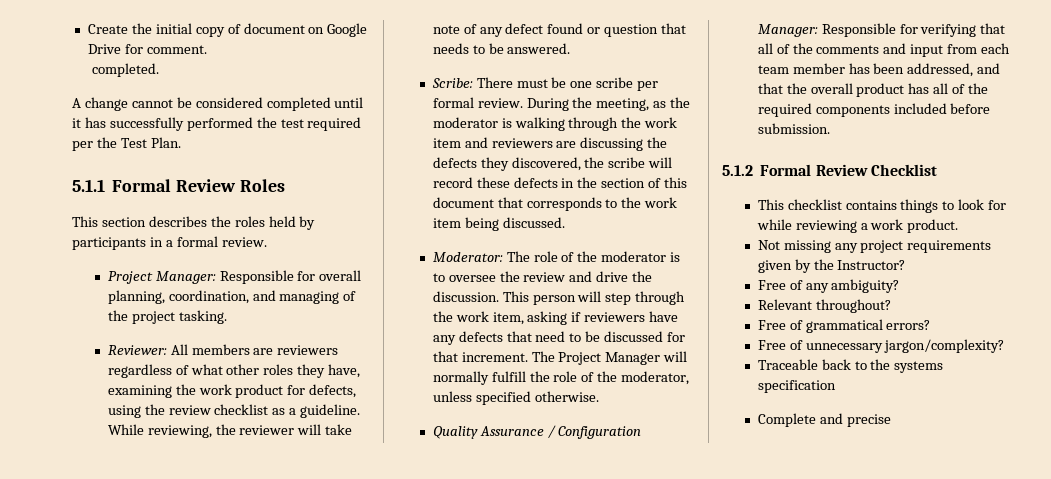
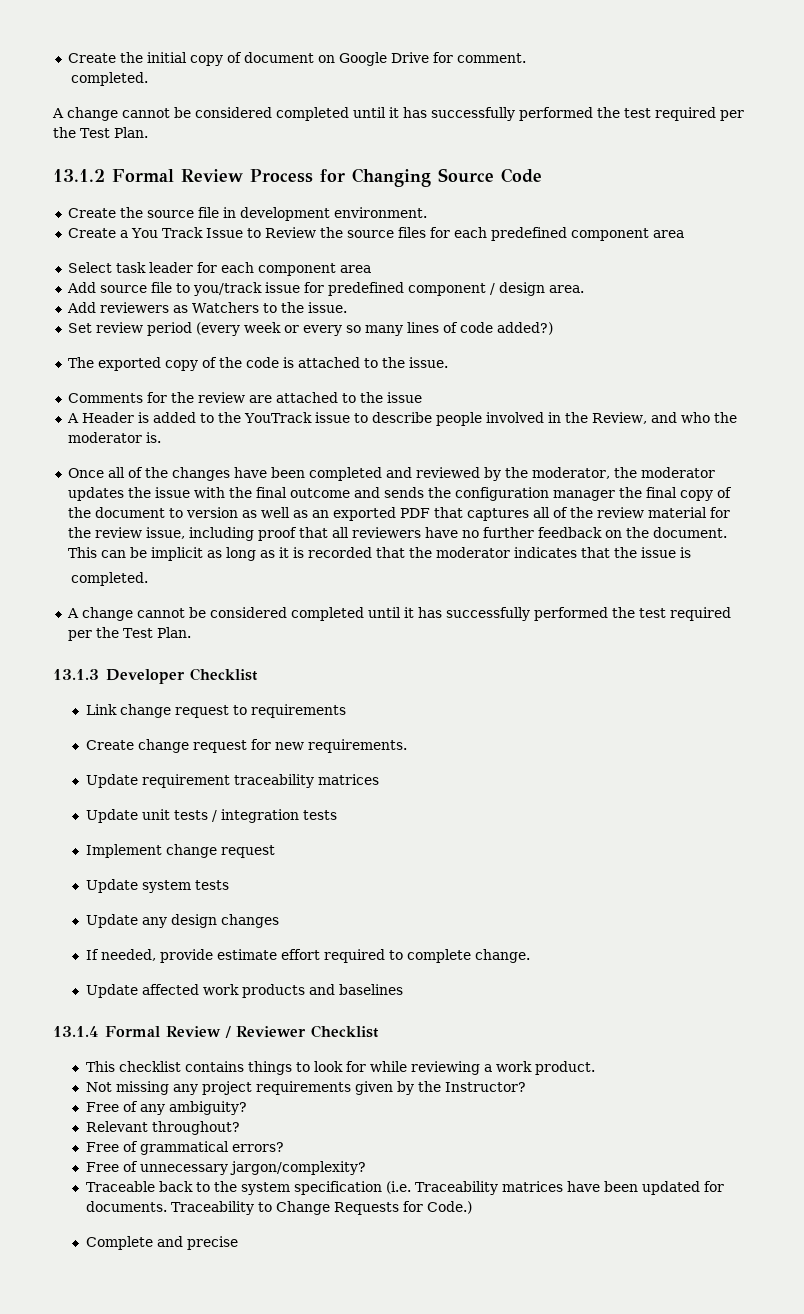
[72,179,285,192] [72,216,316,230] [72,236,267,250] [107,270,362,284] [107,290,357,304] [107,310,227,324] [107,344,339,355] [107,364,361,378] [107,384,357,398] [107,404,361,418] [107,424,353,438] [432,23,687,37] [432,43,571,54] [431,77,659,91] [432,97,691,111] [432,117,678,131] [432,137,668,151] [432,157,673,171] [432,177,688,188] [432,197,678,211] [432,217,565,231] [432,251,681,262] [432,271,653,282] [432,291,686,305] [432,311,679,325] [432,331,686,345] [432,351,688,365] [432,371,690,385] [432,391,599,405] [432,425,642,439] [757,23,1006,37] [757,43,1011,57] [757,63,1001,77] [757,83,989,97] [757,103,991,117] [757,123,830,134] [722,164,868,176] 5.1.1 Formal Review Roles // This section describes the roles held by participants in a formal review. // Project Manager: Responsible for overall planning, coordination, and managing of the project tasking. // Reviewer: All members are reviewers regardless of what other roles they have, examining the work product for defects, using the review checklist as a guideline. While reviewing, the reviewer will take note of any defect found or question that needs to be answered. // Scribe: There must be one scribe per formal review. During the meeting, as the moderator is walking through the work item and reviewers are discussing the defects they discovered, the scribe will record these defects in the section of this document that corresponds to the work item being discussed. // Moderator: The role of the moderator is to oversee the review and drive the discussion. This person will step through the work item, asking if reviewers have any defects that need to be discussed for that increment. The Project Manager will normally fulfill the role of the moderator, unless specified otherwise. // Quality Assurance / Configuration Manager: Responsible for verifying that all of the comments and input from each team member has been addressed, and that the overall product has all of the required components included before submission. // 5.1.2 Formal Review -> [53,168,542,187] [67,207,427,221] [67,227,684,241] [67,262,371,276] [66,282,584,296] [66,302,347,313] [67,322,553,336] [67,357,448,371] [67,392,422,403] [66,412,737,426] [67,432,161,443] [67,467,715,481] [67,487,732,501] [67,507,730,521] [67,527,727,541] [67,547,691,561] [70,572,148,586] [66,607,731,621] [67,627,191,641] [53,668,258,684] [85,704,346,718] [85,739,407,753] [85,774,379,788] [85,809,337,823] [85,844,275,858] [85,879,229,893] [85,914,279,928] [85,949,530,963] [85,984,403,998] [53,1026,306,1038] 13.1.2 Formal Review Process for Changing Source Code // Create the source file in development environment. // Create a You Track Issue to Review the source files for each predefined component area // Select task leader for each component area // Add source file to you/track issue for predefined component / design area. // Add reviewers as Watchers to the issue. // Set review period (every week or every so many lines of code added?) // The exported copy of the code is attached to the issue. // Comments for the review are attached to the issue // A Header is added to the YouTrack issue to describe people involved in the Review, and who the moderator is. // Once all of the changes have been completed and reviewed by the moderator, the moderator updates the issue with the final outcome and sends the configuration manager the final copy of the document to version as well as an exported PDF that captures all of the review material for the review issue, including proof that all reviewers have no further feedback on the document. This can be implicit as long as it is recorded that the moderator indicates that the issue is // completed. // A change cannot be considered completed until it has successfully performed the test required per the Test Plan. // 13.1.3 Developer Checklist // Link change request to requirements // Create change request for new requirements. // Update requirement traceability matrices // Update unit tests / integration tests // Implement change request // Update system tests // Update any design changes // If needed, provide estimate effort required to complete change. // Update affected work products and baselines // 13.1.4 Formal Review / Reviewer
[894,361,944,373] systems -> [240,1182,290,1195] system
(836, 386) none -> [385,1181,724,1195] [85,1201,472,1215] (i.e. Traceability matrices have been updated for documents. Traceability to Change Requests for Code.)

